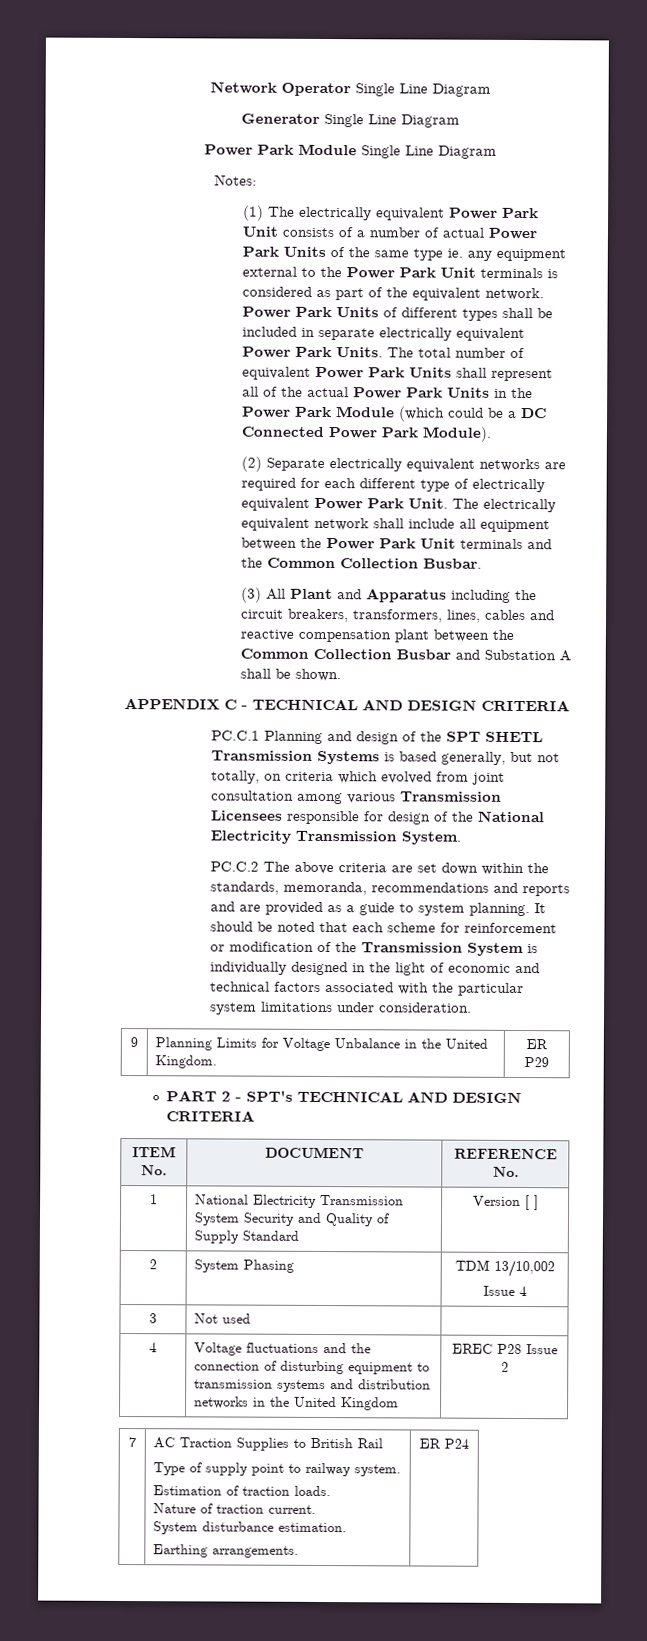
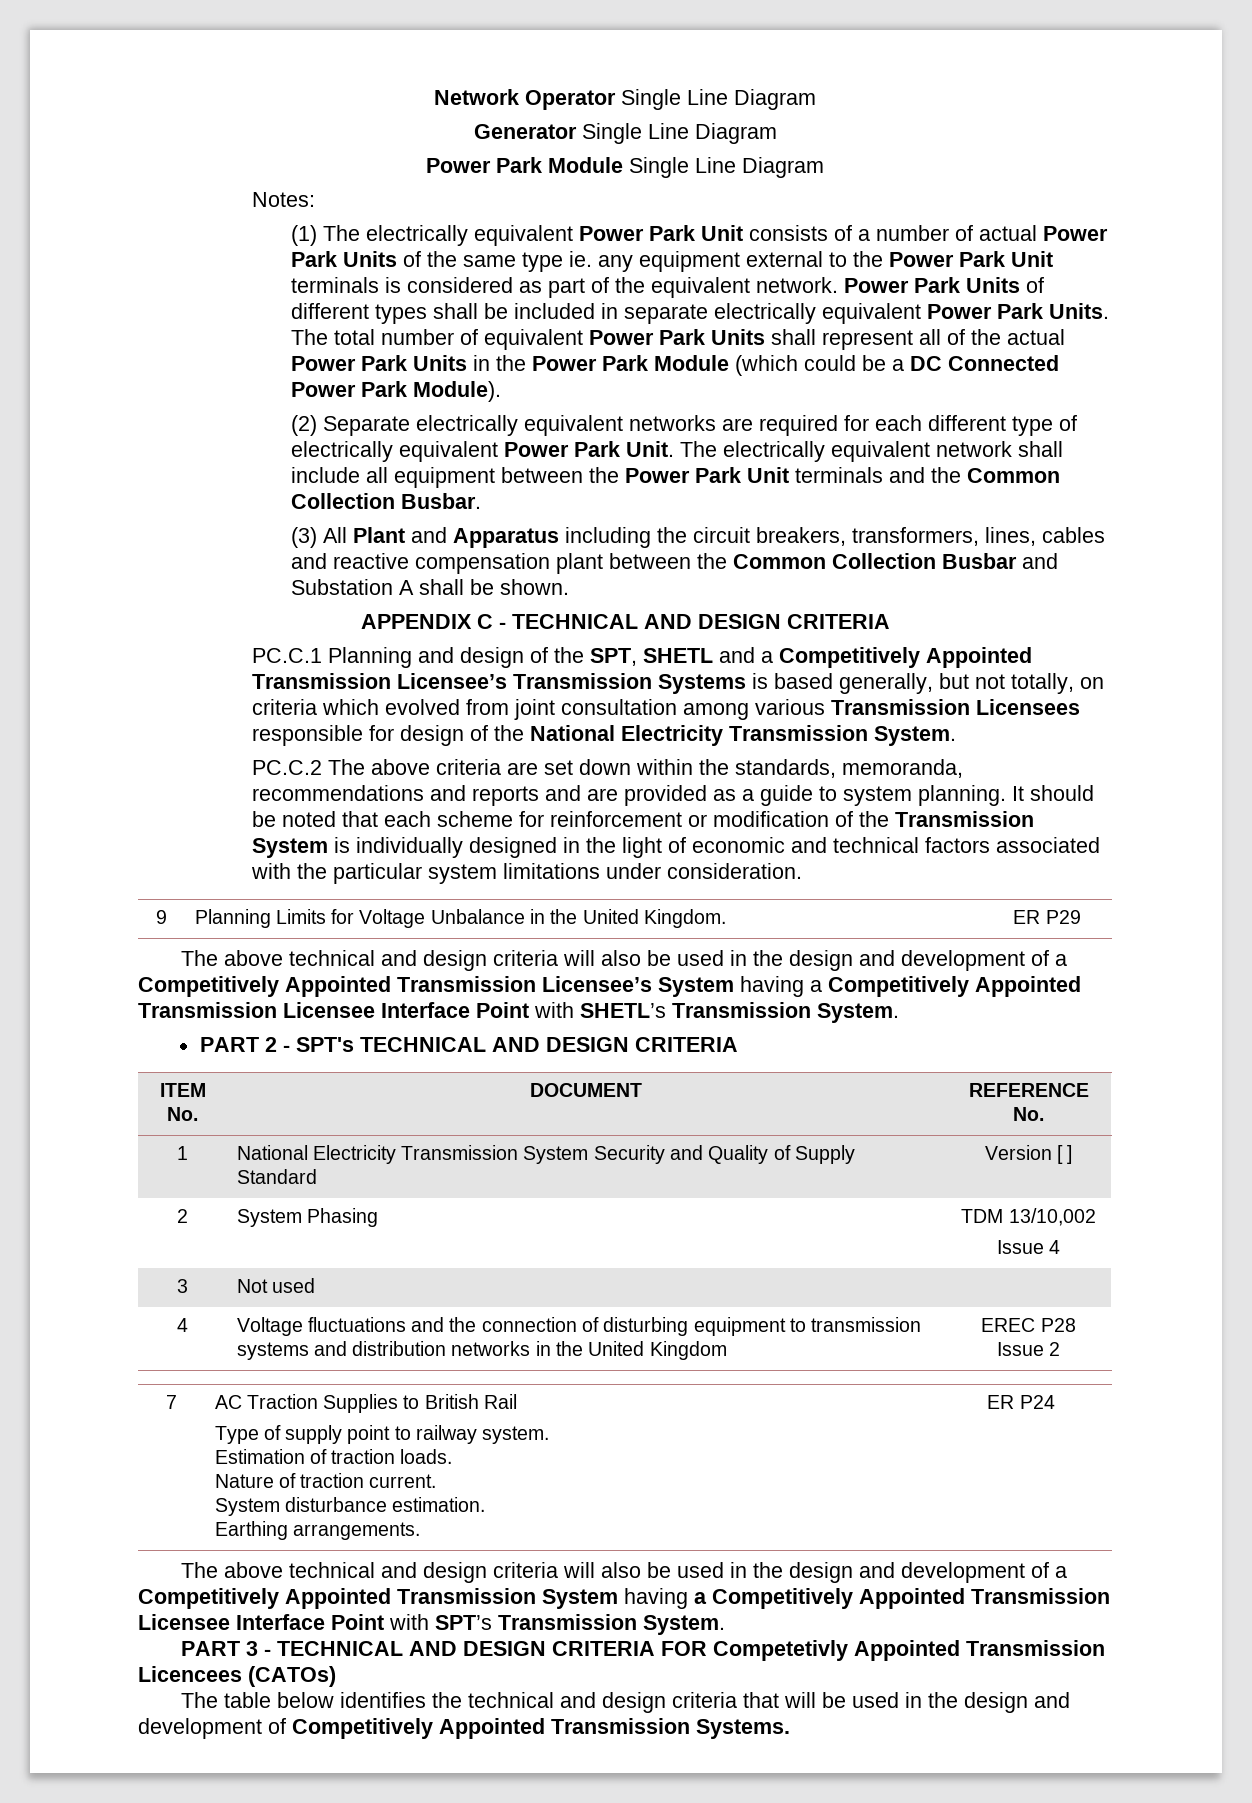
[445,731,543,743] SPT SHETL -> [590,647,1033,668] [252,673,508,689] SPT, SHETL and a Competitively Appointed Transmission Licensee’s
(549, 1062) none -> [181,950,1068,971] [138,976,1081,997] [138,1002,899,1023] // The above technical and design criteria will also be used in the design and development of a Competitively Appointed Transmission Licensee’s System having a Competitively Appointed Transmission Licensee Interface Point with SHETL’s Transmission System.
(470, 1443) none -> [181,1562,1068,1583] [138,1588,1110,1609] [138,1614,725,1635] [181,1640,1106,1661] [138,1666,336,1687] [181,1692,1071,1713] [138,1718,790,1739] // The above technical and design criteria will also be used in the design and development of a Competitively Appointed Transmission System having a Competitively Appointed Transmission Licensee Interface Point with SPT’s Transmission System. // PART 3 - TECHNICAL AND DESIGN CRITERIA FOR Competetivly Appointed Transmission Licencees (CATOs) // The table below identifies the technical and design criteria that will be used in the design and development of Competitively Appointed Transmission Systems.

